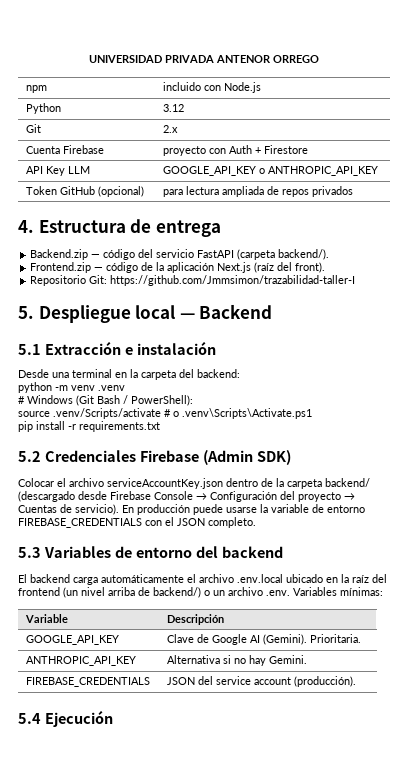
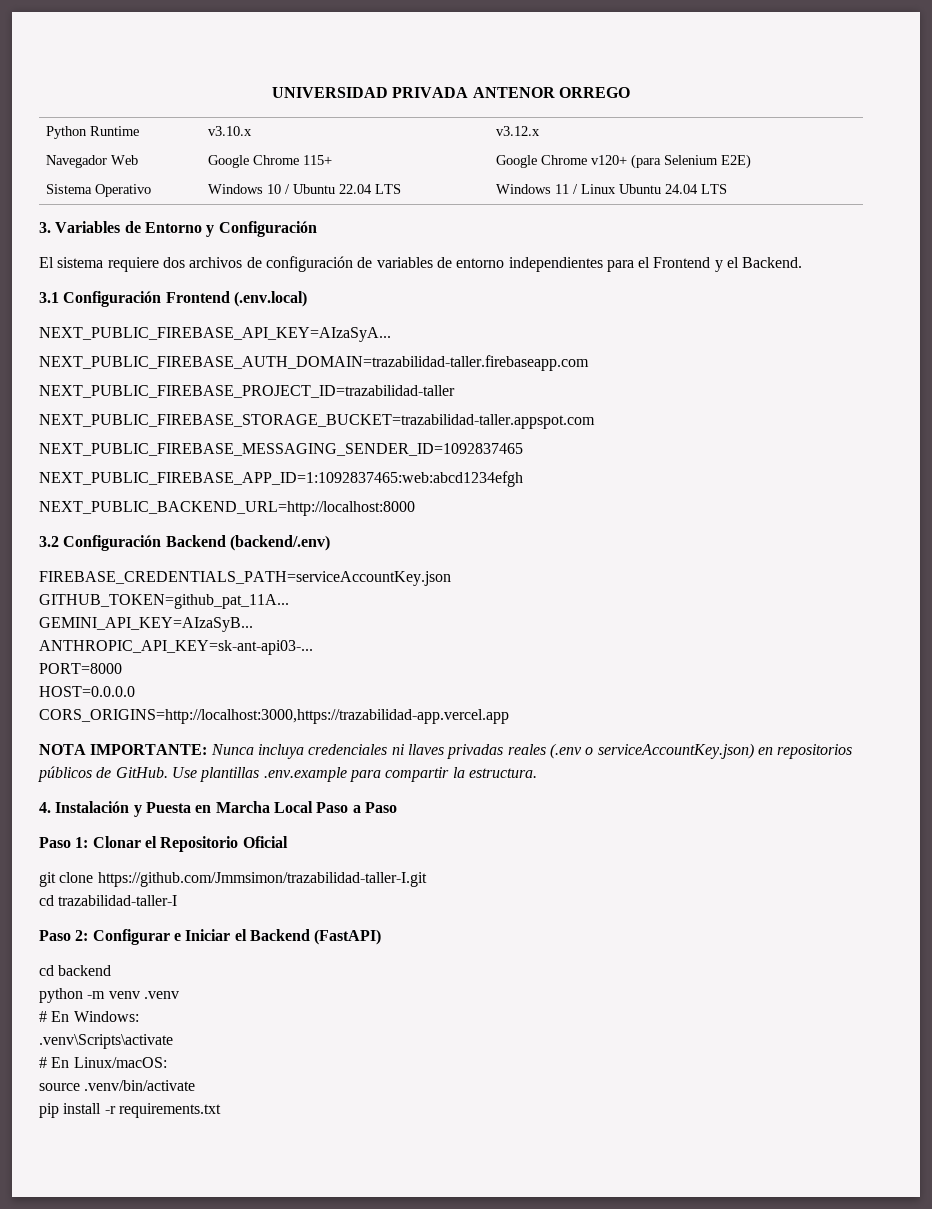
[26,85,48,93] [163,82,262,93] [26,103,62,114] [163,104,185,112] [26,124,42,133] [163,125,179,133] [26,145,105,154] [163,145,309,156] [26,166,91,176] [163,166,379,176] [26,186,145,197] [163,186,354,197] [18,219,221,237] [30,249,330,260] [30,262,326,273] [30,275,356,286] [18,304,273,323] [18,341,216,355] [18,369,240,380] npm | incluido con Node.js // Python | 3.12 // Git | 2.x // Cuenta Firebase | proyecto con Auth + Firestore // API Key LLM | GOOGLE_API_KEY o ANTHROPIC_API_KEY // Token GitHub (opcional) | para lectura ampliada de repos privados // 4. Estructura de entrega // Backend.zip — código del servicio FastAPI (carpeta backend/). // Frontend.zip — código de la aplicación Next.js (raíz del front). // Repositorio Git: https://github.com/Jmmsimon/trazabilidad-taller-I // 5. Despliegue local — Backend // 5.1 Extracción e instalación // Desde una terminal en la carpeta del backend: -> [45,126,139,139] [207,126,252,136] [495,126,540,136] [45,155,138,168] [207,155,332,168] [495,154,751,169] [45,184,151,197] [207,184,401,194] [495,184,727,194] [39,221,317,237] [39,256,803,272] [39,291,307,307] [39,327,391,342] [39,355,589,371] [39,385,455,398] [39,414,595,429] [39,443,523,456] [39,471,523,487] [39,501,415,516] [39,535,330,551] [39,571,451,586] [39,594,289,609] [39,617,253,632] [39,640,313,655] [39,663,122,674] [39,686,135,697] [39,709,509,724] [39,743,853,759] [38,766,537,782] [39,801,397,817] [39,836,288,852] [39,872,427,887] [39,895,178,906] [39,929,382,945] [39,965,112,976] Python Runtime | v3.10.x | v3.12.x // Navegador Web | Google Chrome 115+ | Google Chrome v120+ (para Selenium E2E) // Sistema Operativo | Windows 10 / Ubuntu 22.04 LTS | Windows 11 / Linux Ubuntu 24.04 LTS // 3. Variables de Entorno y Configuración // El sistema requiere dos archivos de configuración de variables de entorno independientes para el Frontend y el Backend. // 3.1 Configuración Frontend (.env.local) // NEXT_PUBLIC_FIREBASE_API_KEY=AIzaSyA... // NEXT_PUBLIC_FIREBASE_AUTH_DOMAIN=trazabilidad-taller.firebaseapp.com // NEXT_PUBLIC_FIREBASE_PROJECT_ID=trazabilidad-taller // NEXT_PUBLIC_FIREBASE_STORAGE_BUCKET=trazabilidad-taller.appspot.com // NEXT_PUBLIC_FIREBASE_MESSAGING_SENDER_ID=1092837465 // NEXT_PUBLIC_FIREBASE_APP_ID=1:1092837465:web:abcd1234efgh // NEXT_PUBLIC_BACKEND_URL=http://localhost:8000 // 3.2 Configuración Backend (backend/.env) // FIREBASE_CREDENTIALS_PATH=serviceAccountKey.json // GITHUB_TOKEN=github_pat_11A... // GEMINI_API_KEY=AIzaSyB... // ANTHROPIC_API_KEY=sk-ant-api03-... // PORT=8000 // HOST=0.0.0.0 // CORS_ORIGINS=http://localhost:3000,https://trazabilidad-app.vercel.app // NOTA IMPORTANTE: Nunca incluya credenciales ni llaves privadas reales (.env o serviceAccountKey.json) en repositorios públicos de GitHub. Use plantillas .env.example para compartir la estructura. // 4. Instalación y Puesta en Marcha Local Paso a Paso // Paso 1: Clonar el Repositorio Oficial // git clone https://github.com/Jmmsimon/trazabilidad-taller-I.git // cd trazabilidad-taller-I // Paso 2: Configurar e Iniciar el Backend (FastAPI) // cd backend
[27,395,193,406] [18,408,312,419] [18,421,160,432] [18,450,291,465] [18,478,370,489] [18,491,355,502] [18,504,365,515] [18,517,256,528] [18,546,283,558] [18,574,387,585] [18,587,383,598] [25,614,69,623] [167,614,225,625] [26,635,120,645] [167,634,362,645] [26,656,137,666] [167,655,308,666] [26,677,151,687] [167,676,357,687] [18,710,113,727] Windows (Git Bash / PowerShell): // source .venv/Scripts/activate # o .venv\Scripts\Activate.ps1 // pip install -r requirements.txt // 5.2 Credenciales Firebase (Admin SDK) // Colocar el archivo serviceAccountKey.json dentro de la carpeta backend/ (descargado desde Firebase Console → Configuración del proyecto → Cuentas de servicio). En producción puede usarse la variable de entorno FIREBASE_CREDENTIALS con el JSON completo. // 5.3 Variables de entorno del backend // El backend carga automáticamente el archivo .env.local ubicado en la raíz del frontend (un nivel arriba de backend/) o un archivo .env. Variables mínimas: // Variable | Descripción // GOOGLE_API_KEY | Clave de Google AI (Gemini). Prioritaria. // ANTHROPIC_API_KEY | Alternativa si no hay Gemini. // FIREBASE_CREDENTIALS | JSON del service account (producción). // 5.4 Ejecución -> [51,1011,139,1022] [39,1034,173,1049] [39,1057,167,1068] [39,1080,196,1091] [39,1103,221,1118] En Windows: // .venv\Scripts\activate // # En Linux/macOS: // source .venv/bin/activate // pip install -r requirements.txt

